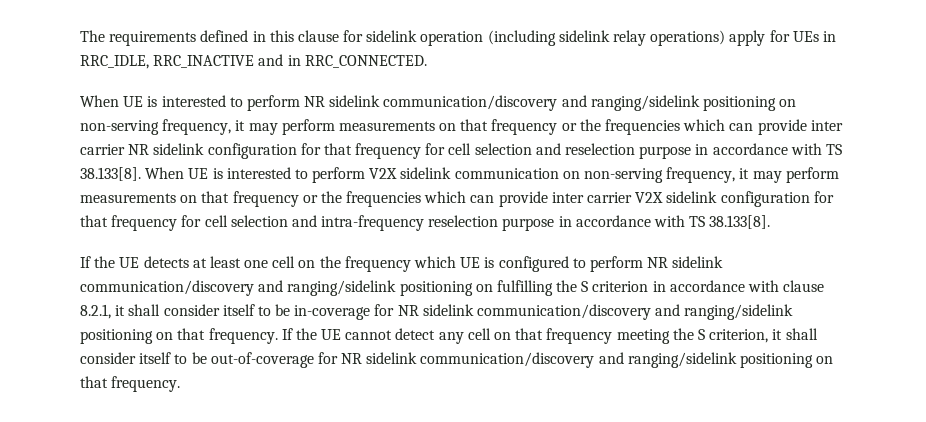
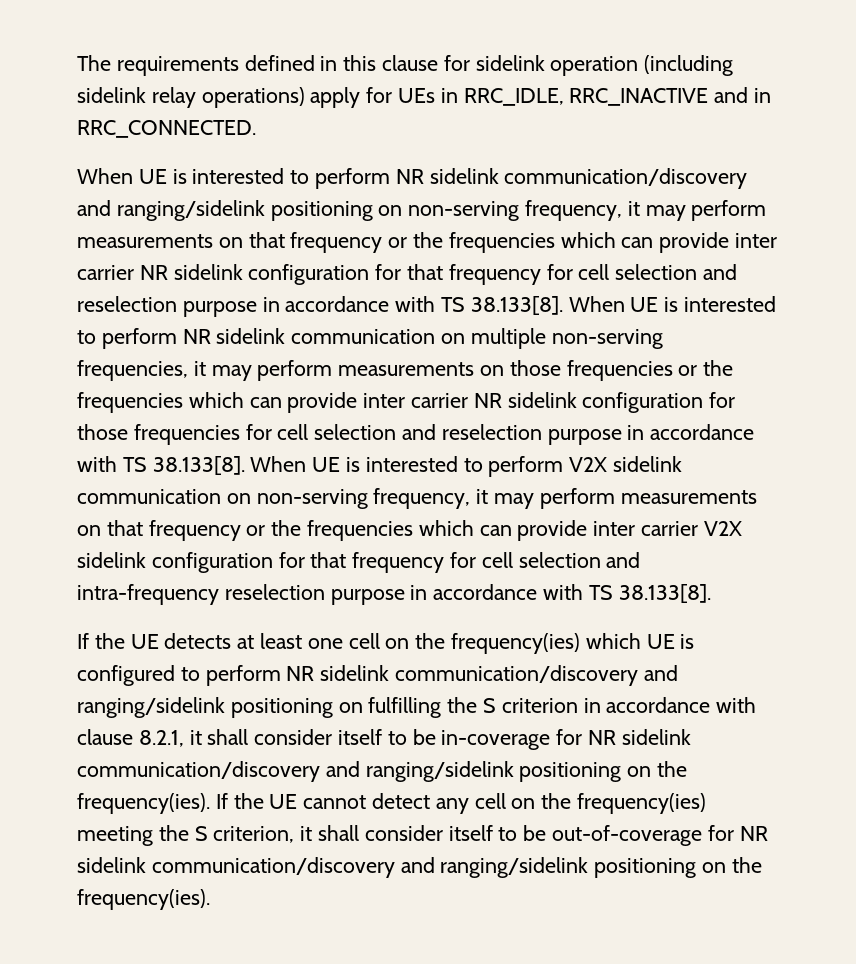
(366, 175) none -> [182,328,663,349] [77,360,734,381] [77,392,736,413] [77,424,755,445] [77,456,564,477] NR sidelink communication on multiple non-serving frequencies, it may perform measurements on those frequencies or the frequencies which can provide inter carrier NR sidelink configuration for those frequencies for cell selection and reselection purpose in accordance with TS 38.133[8]. When UE is interested to perform
[344,256,411,272] frequency -> [451,633,581,654] frequency(ies)
[177,328,278,344] that frequency. -> [657,761,688,777] [77,793,210,814] the frequency(ies).
[515,328,613,344] that frequency -> [541,793,707,814] the frequency(ies)
[80,376,181,392] that frequency. -> [731,857,762,873] [77,889,210,910] the frequency(ies).

